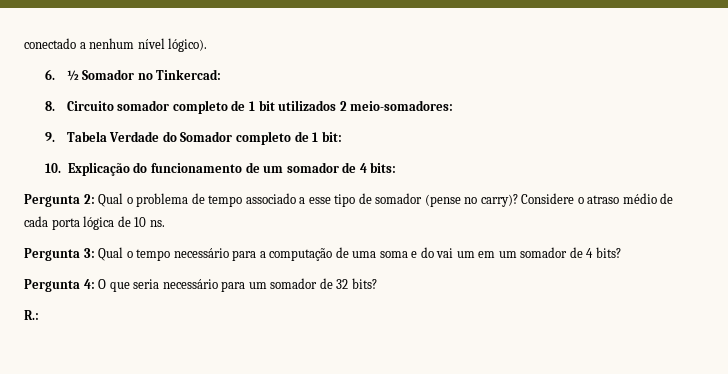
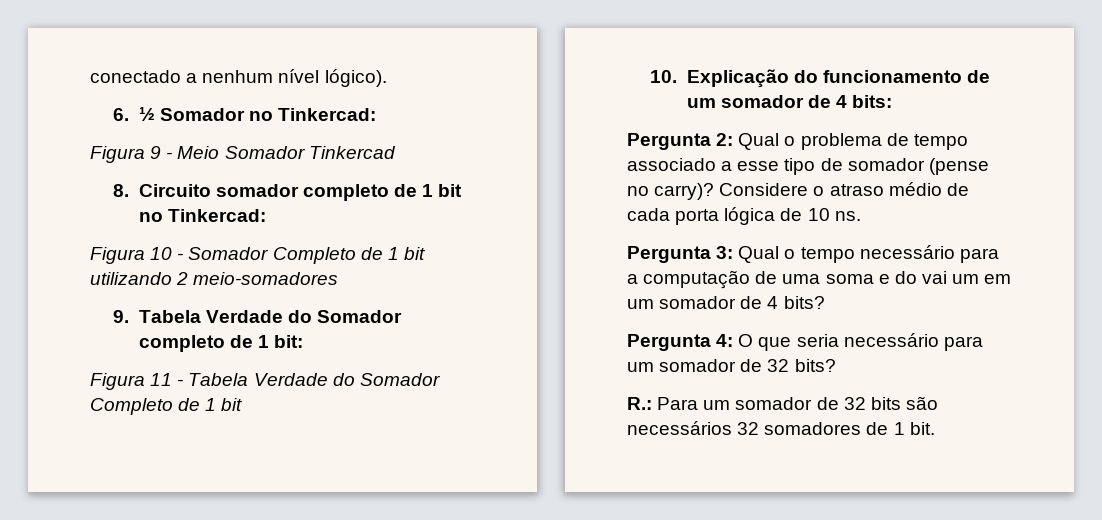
(222, 74) none -> [90,146,396,163] // Figura 9 - Meio Somador Tinkercad
[278,100,454,111] utilizados 2 meio-somadores: -> [138,209,266,222] [90,247,425,264] [90,272,339,285] no Tinkercad: // Figura 10 - Somador Completo de 1 bit utilizando 2 meio-somadores
(342, 136) none -> [90,373,440,390] [90,398,243,415] // Figura 11 - Tabela Verdade do Somador Completo de 1 bit
(39, 315) none -> [657,396,938,410] [627,421,935,435] Para um somador de 32 bits são necessários 32 somadores de 1 bit.

